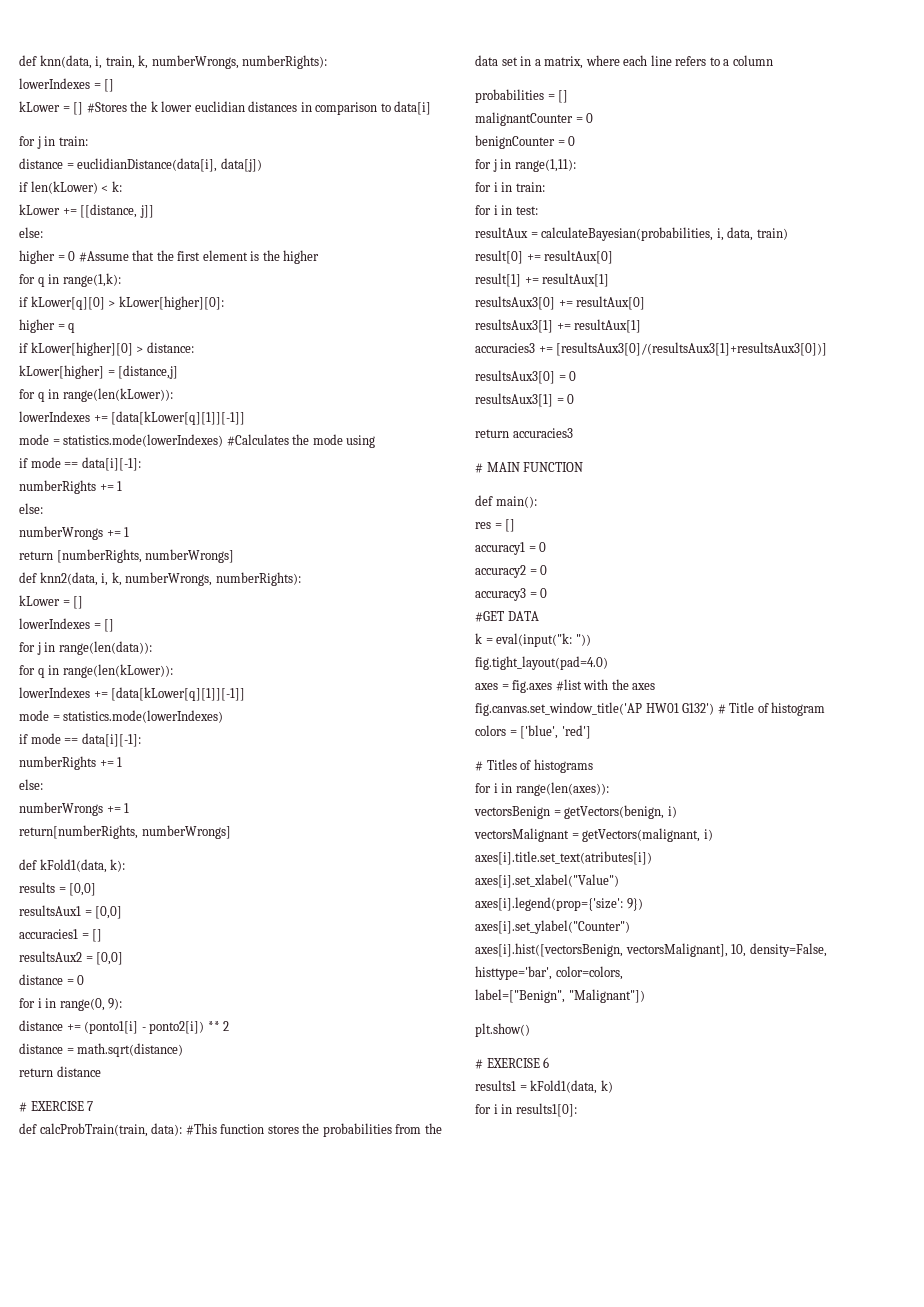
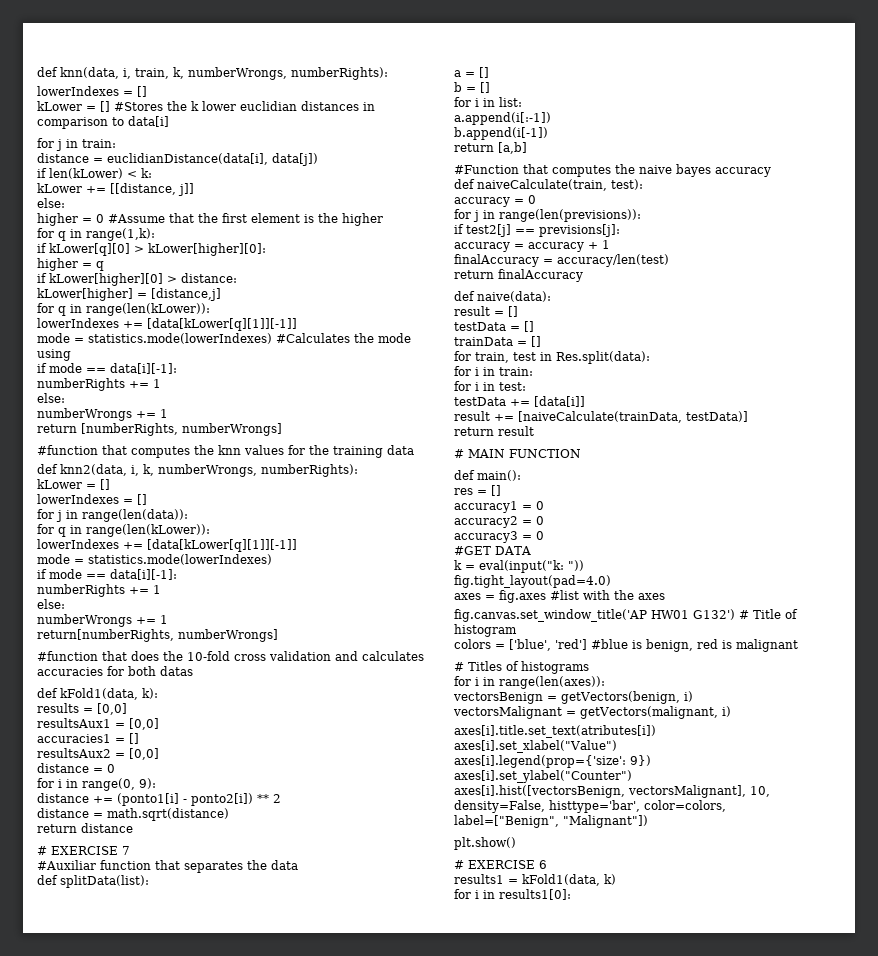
(235, 556) none -> [37,445,414,458] // #function that computes the knn values for the training data
(231, 832) none -> [37,651,424,661] [37,666,193,676] // #function that does the 10-fold cross validation and calculates accuracies for both datas
[19,1123,442,1137] [475,55,773,69] [475,89,569,103] [475,112,594,126] [475,135,555,149] def calcProbTrain(train, data): #This function stores the probabilities from the data set in a matrix, where each line refers to a column // probabilities = [] // malignantCounter = 0 // benignCounter -> [37,860,298,873] [37,875,149,888] [454,67,489,78] [454,82,490,93] [454,97,522,107] [454,112,551,125] [454,127,548,140] [454,142,527,154] [454,164,771,177] [454,179,643,191] [454,197,510,207] #Auxiliar function that separates the data // def splitData(list): // a = [] // b = [] // for i in list: // a.append(i[:-1]) // b.append(i[-1]) // return [a,b] // #Function that computes the naive bayes accuracy // def naiveCalculate(train, test): // accuracy
[514,159,576,172] range(1,11): -> [499,209,641,222] [454,224,620,237] [454,240,610,252] [454,254,669,267] [454,269,583,282] [454,291,551,302] [454,306,518,317] [454,321,534,332] [454,336,541,347] [454,351,650,364] range(len(previsions)): // if test2[j] == previsions[j]: // accuracy = accuracy + 1 // finalAccuracy = accuracy/len(test) // return finalAccuracy // def naive(data): // result = [] // testData = [] // trainData = [] // for train, test in Res.split(data):
[475,227,788,241] [475,250,614,264] [475,273,610,287] [475,296,646,310] [475,319,642,333] [475,342,828,356] [475,370,577,384] [475,393,575,407] [475,428,573,438] resultAux = calculateBayesian(probabilities, i, data, train) // result[0] += resultAux[0] // result[1] += resultAux[1] // resultsAux3[0] += resultAux[0] // resultsAux3[1] += resultAux[1] // accuracies3 += [resultsAux3[0]/(resultsAux3[1]+resultsAux3[0])] // resultsAux3[0] = 0 // resultsAux3[1] = 0 // return accuracies3 -> [454,396,585,407] [454,411,748,423] [454,426,534,436] testData += [data[i]] // result += [naiveCalculate(trainData, testData)] // return result
(591, 732) none -> [591,639,798,652] #blue is benign, red is malignant

